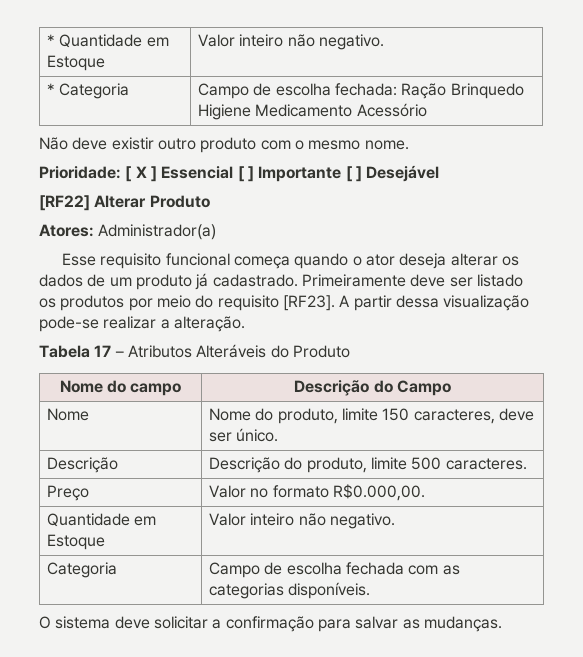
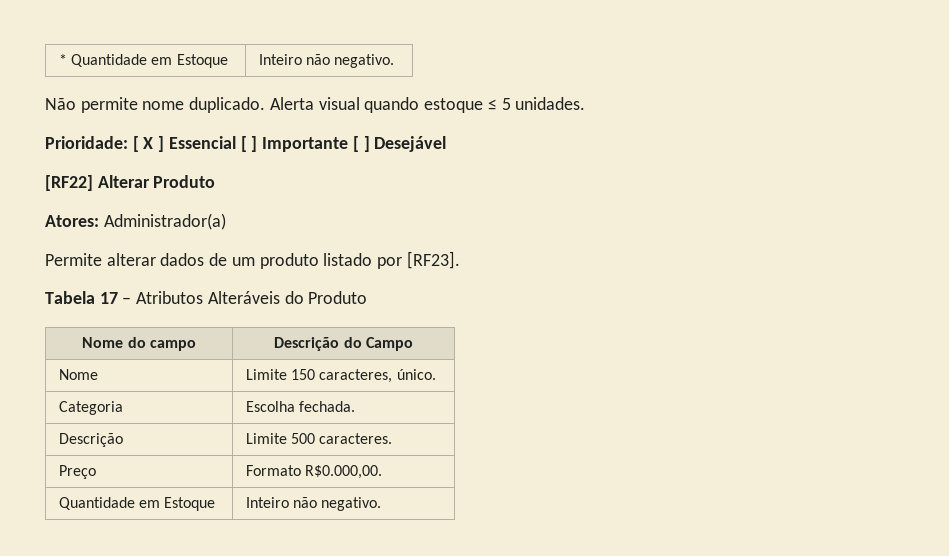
[198,34,385,50] [47,83,130,99] [198,83,524,99] [198,103,427,120] [39,137,409,153] Valor inteiro não negativo. // * Categoria | Campo de escolha fechada: Ração Brinquedo Higiene Medicamento Acessório // Não deve existir outro produto com o mesmo nome. -> [258,54,395,68] [45,97,586,113] Inteiro não negativo. // Não permite nome duplicado. Alerta visual quando estoque ≤ 5 unidades.
[62,253,520,269] [39,273,523,290] [39,295,530,311] [39,316,245,332] Esse requisito funcional começa quando o ator deseja alterar os dados de um produto já cadastrado. Primeiramente deve ser listado os produtos por meio do requisito [RF23]. A partir dessa visualização pode-se realizar a alteração. -> [45,251,460,269] Permite alterar dados de um produto listado por [RF23].
[209,408,535,424] [209,428,279,442] [47,457,119,473] [209,457,408,473] Nome do produto, limite 150 caracteres, deve ser único. // Descrição | Descrição do produto, limite -> [245,369,436,383] [58,401,123,415] [245,401,355,412] [58,433,123,447] [245,433,287,444] Limite 150 caracteres, único. // Categoria | Escolha fechada. // Descrição | Limite
[209,485,329,498] Valor no formato -> [245,465,301,476] Formato
[209,513,396,529] [47,562,118,578] [209,562,460,578] [209,582,371,599] [39,616,502,632] Valor inteiro não negativo. // Categoria | Campo de escolha fechada com as categorias disponíveis. // O sistema deve solicitar a confirmação para salvar as mudanças. -> [245,497,382,511] Inteiro não negativo.

